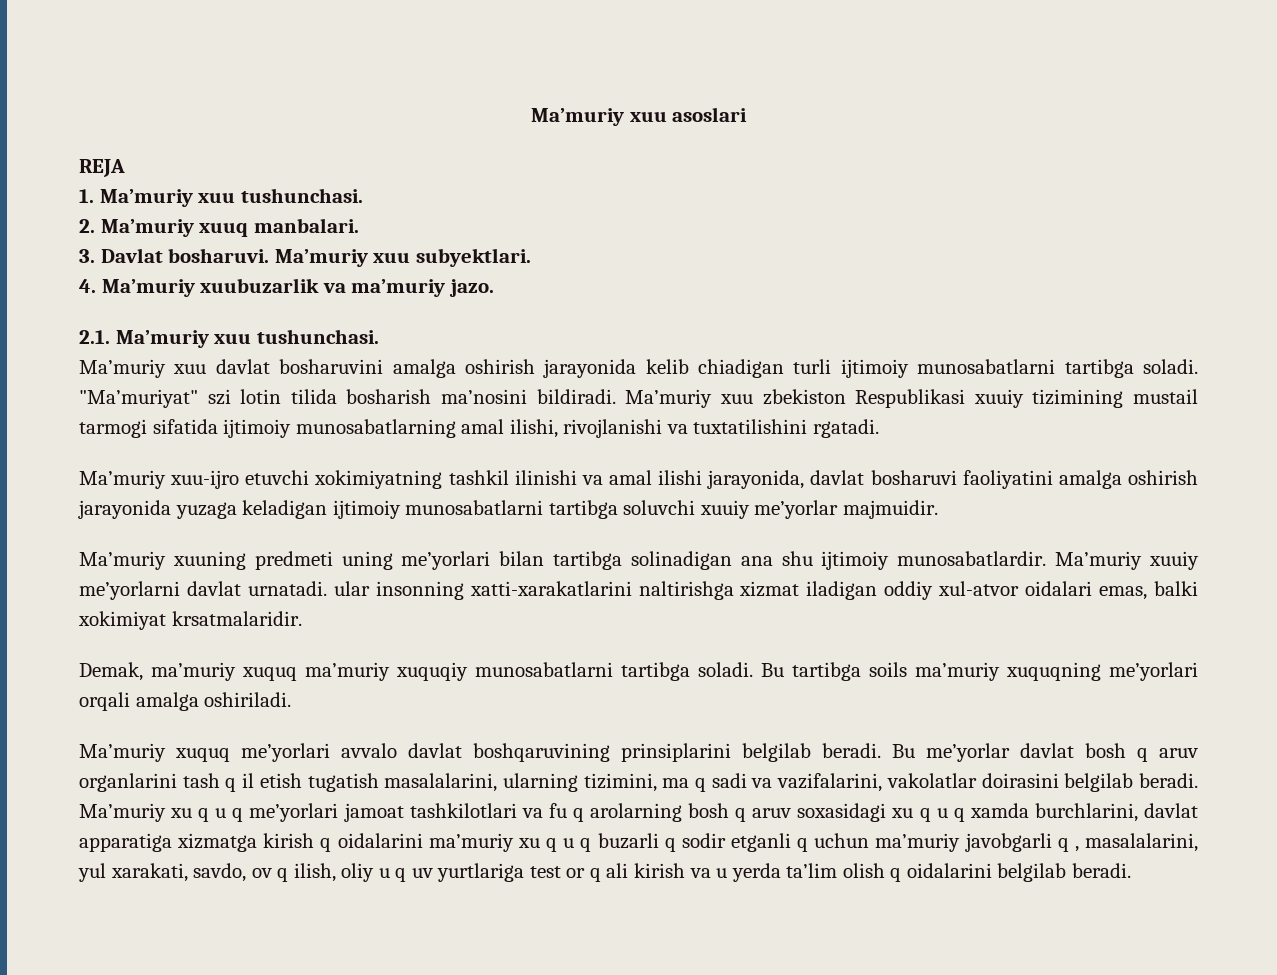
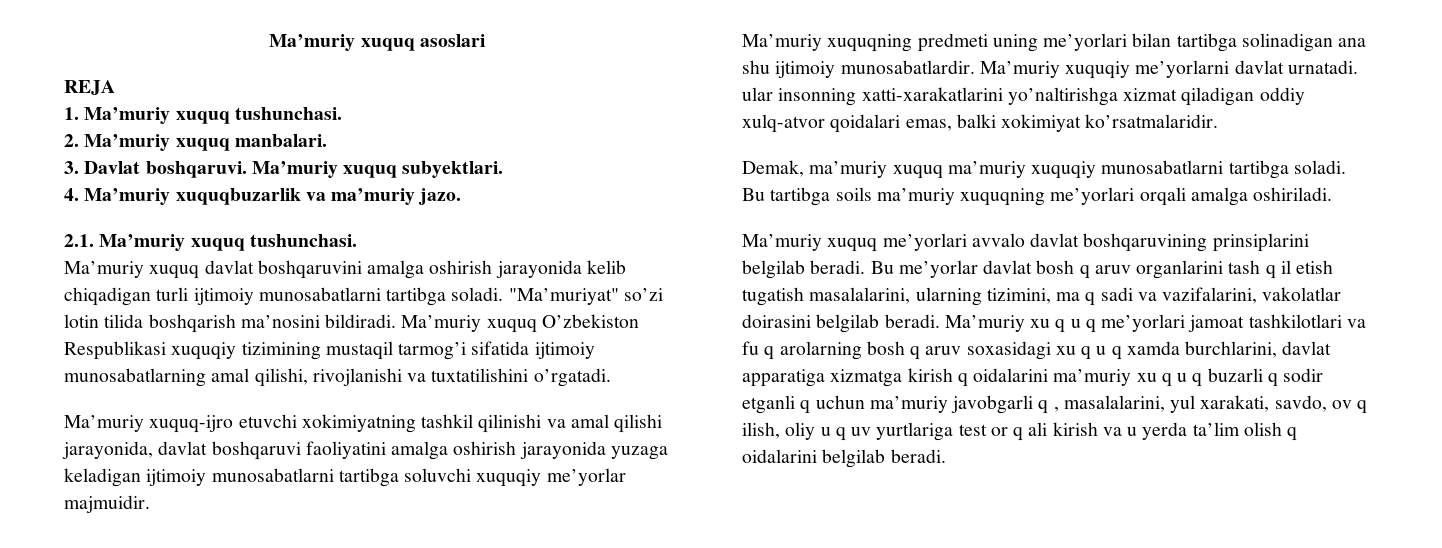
[530,108,667,126] Ma’muriy xuu -> [269,34,415,51] Ma’muriy xuquq
[198,192,236,203] xuu -> [175,111,230,124] xuquq
[199,222,249,237] xuuq -> [175,138,230,151] xuquq
[168,248,411,267] bosharuvi. Ma’muriy xuu -> [145,161,398,178] boshqaruvi. Ma’muriy xuquq
[200,278,320,293] xuubuzarlik -> [175,188,301,205] xuquqbuzarlik
[214,333,252,344] xuu -> [190,238,245,251] xuquq
[173,359,384,374] xuu davlat bosharuvini -> [149,260,362,279] xuquq davlat boshqaruvini
[698,359,785,378] chiadigan -> [64,287,151,306] chiqadigan
[207,389,231,405] szi -> [623,288,663,301] so’zi
[346,389,432,404] bosharish -> [148,314,236,333] boshqarish
[719,389,1199,408] [79,419,147,438] xuu zbekiston Respublikasi xuuiy tizimining mustail tarmogi -> [486,314,639,333] [64,341,467,360] xuquq O’zbekiston Respublikasi xuquqiy tizimining mustaqil tarmog’i
[509,419,558,438] ilishi, -> [254,368,308,387] qilishi,
[812,419,879,438] [79,470,240,489] rgatadi. // Ma’muriy xuu-ijro -> [533,368,611,387] [64,415,234,433] o’rgatadi. // Ma’muriy xuquq-ijro
[514,470,577,485] ilinishi -> [478,414,542,433] qilinishi
[658,470,703,485] ilishi -> [614,414,663,433] qilishi
[870,470,957,485] bosharuvi -> [211,441,301,460] boshqaruvi
[699,500,750,519] xuuiy -> [476,469,542,487] xuquqiy
[172,551,246,570] xuuning -> [827,34,913,52] xuquqning
[1148,551,1199,570] xuuiy -> [1065,61,1131,79] xuquqiy
[638,581,1093,600] naltirishga xizmat iladigan oddiy xul-atvor oidalari -> [1007,87,1305,106] [742,114,901,133] yo’naltirishga xizmat qiladigan oddiy xulq-atvor qoidalari
[171,611,302,626] krsatmalaridir. -> [1085,114,1219,128] ko’rsatmalaridir.

